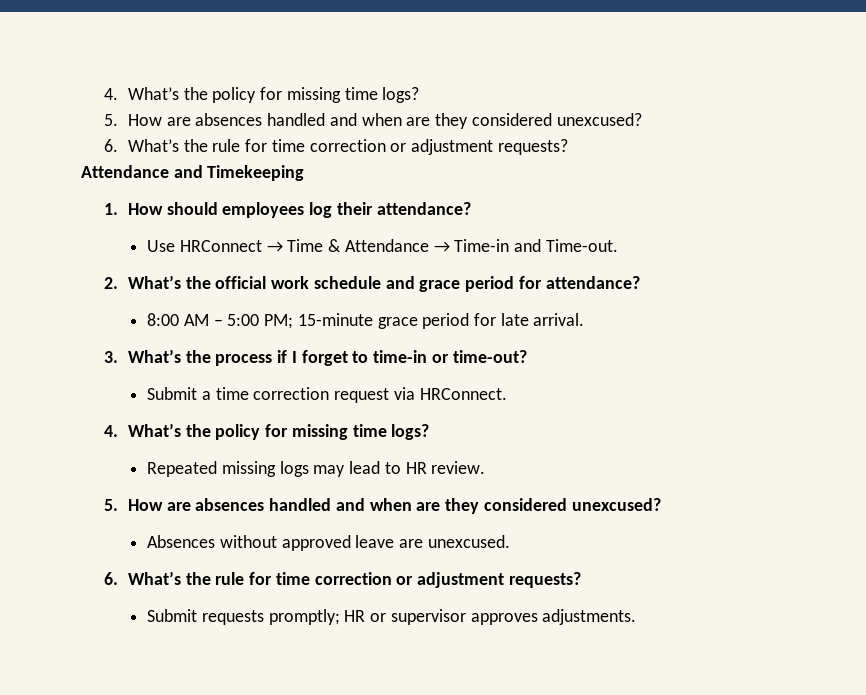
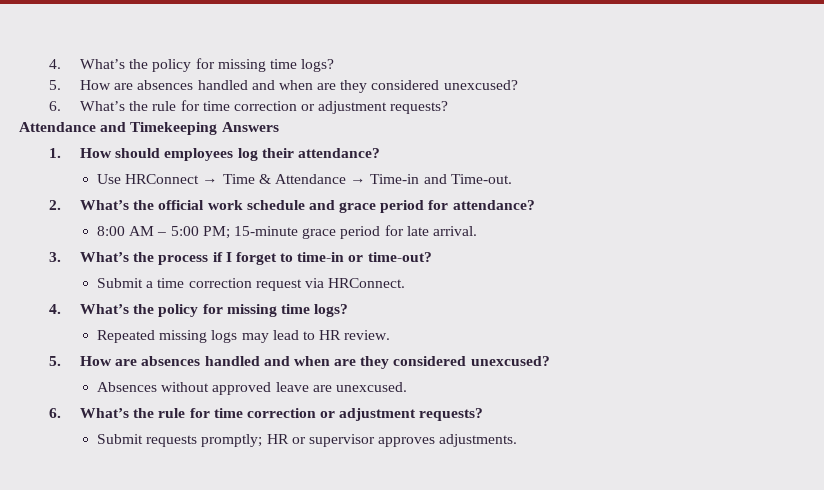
(305, 173) none -> [221,122,279,132] Answers

